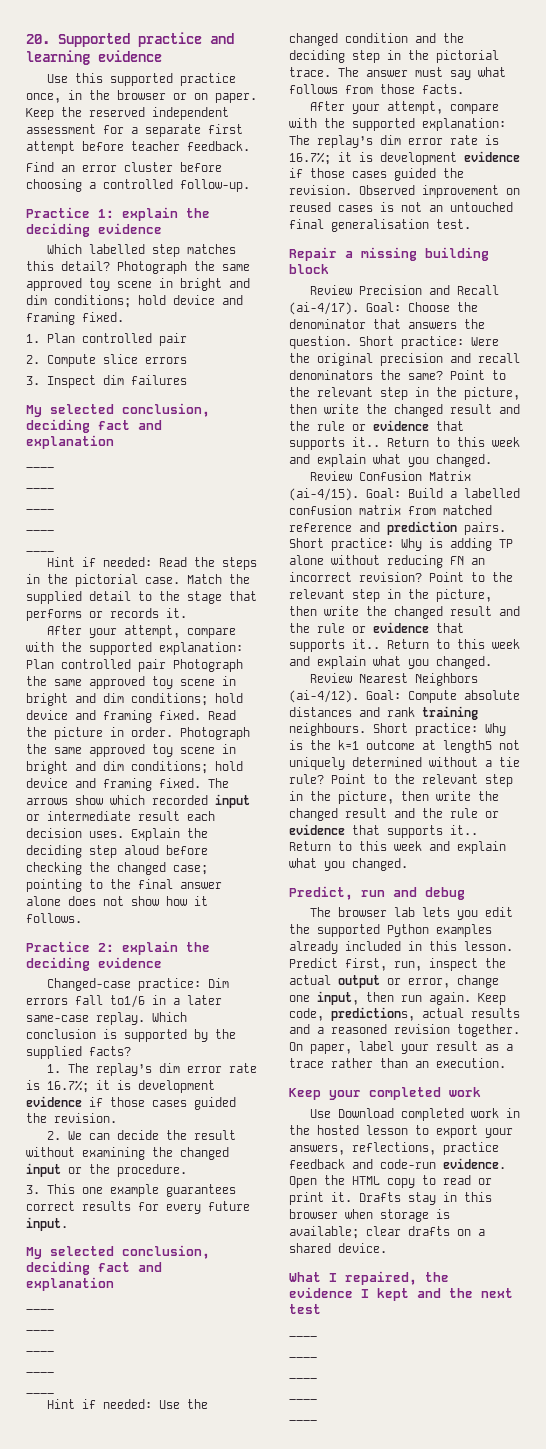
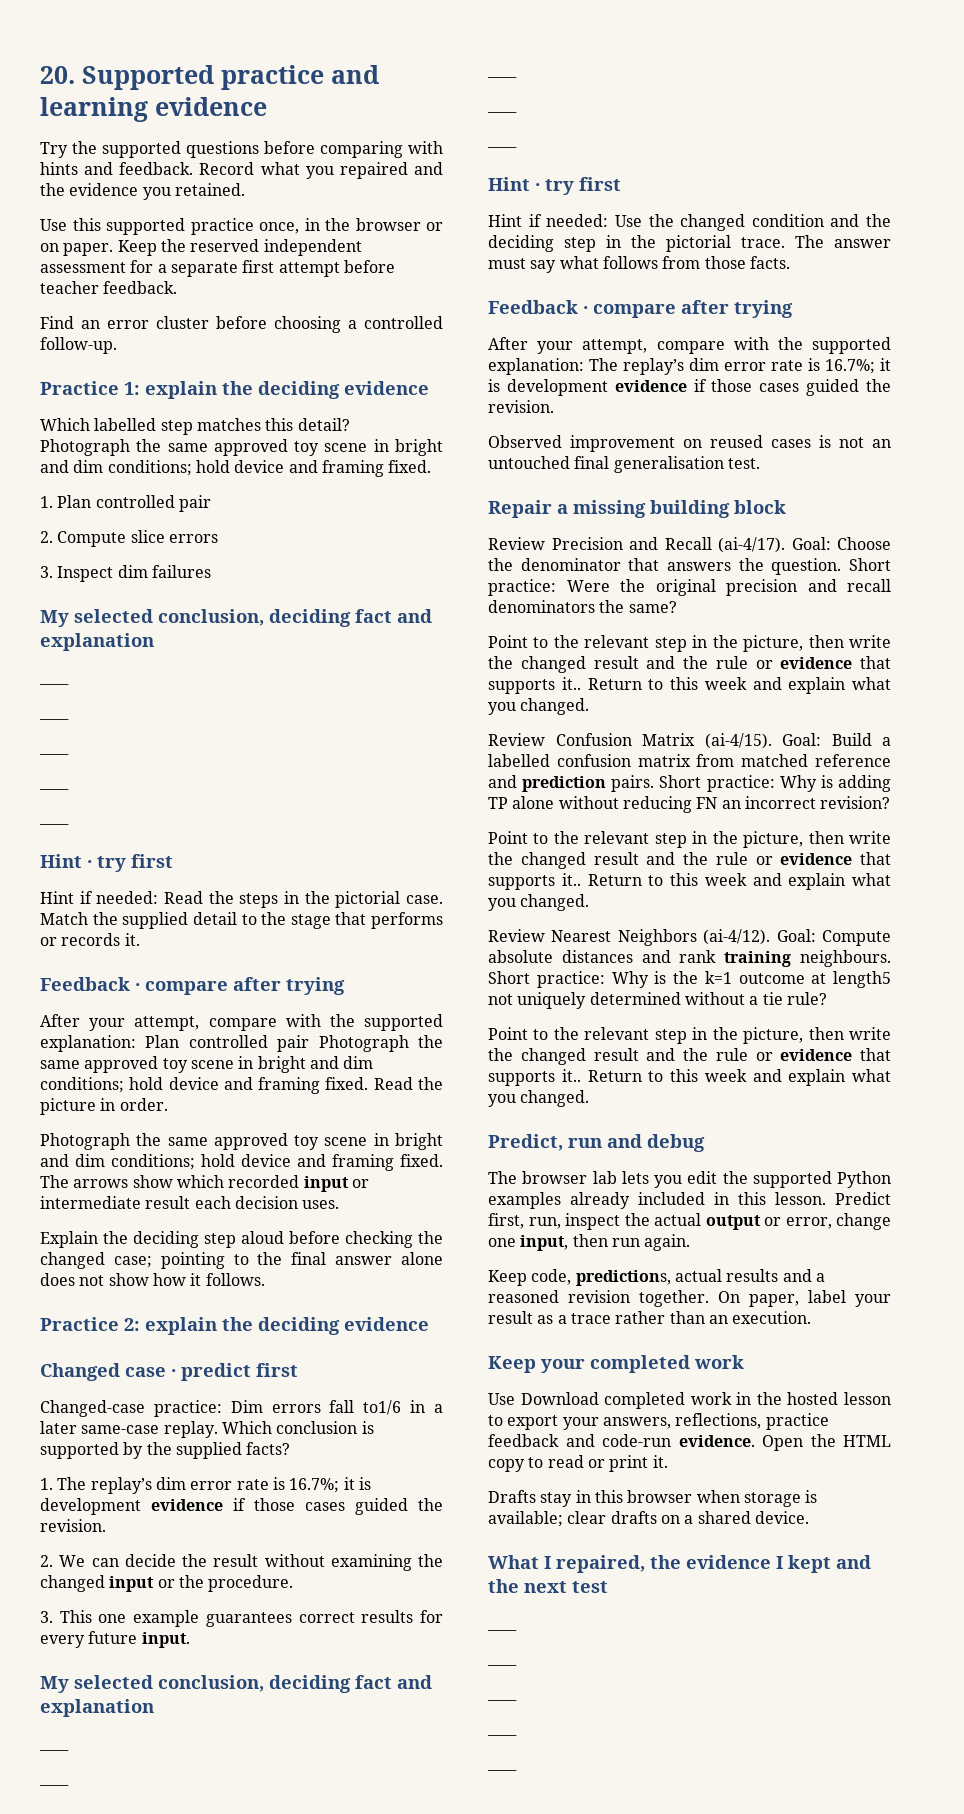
(162, 56) none -> [40,141,443,158] [40,162,444,179] [40,183,245,200] // Try the supported questions before comparing with hints and feedback. Record what you repaired and the evidence you retained.
(54, 551) none -> [40,854,173,872] // Hint · try first
(187, 613) none -> [40,977,345,995] // Feedback · compare after trying
(173, 732) none -> (168, 1104) //
(124, 834) none -> (340, 1204) //
(162, 962) none -> [40,1363,298,1381] // Changed case · predict first
(54, 1393) none -> [488,177,621,195] // Hint · try first
(464, 89) none -> [488,300,793,318] // Feedback · compare after trying
(352, 190) none -> (554, 406) //
(443, 375) none -> (677, 607) //
(422, 577) none -> (891, 802) //
(324, 779) none -> (827, 998) //
(471, 998) none -> (691, 1242) //
(352, 1197) none -> (668, 1461) //

